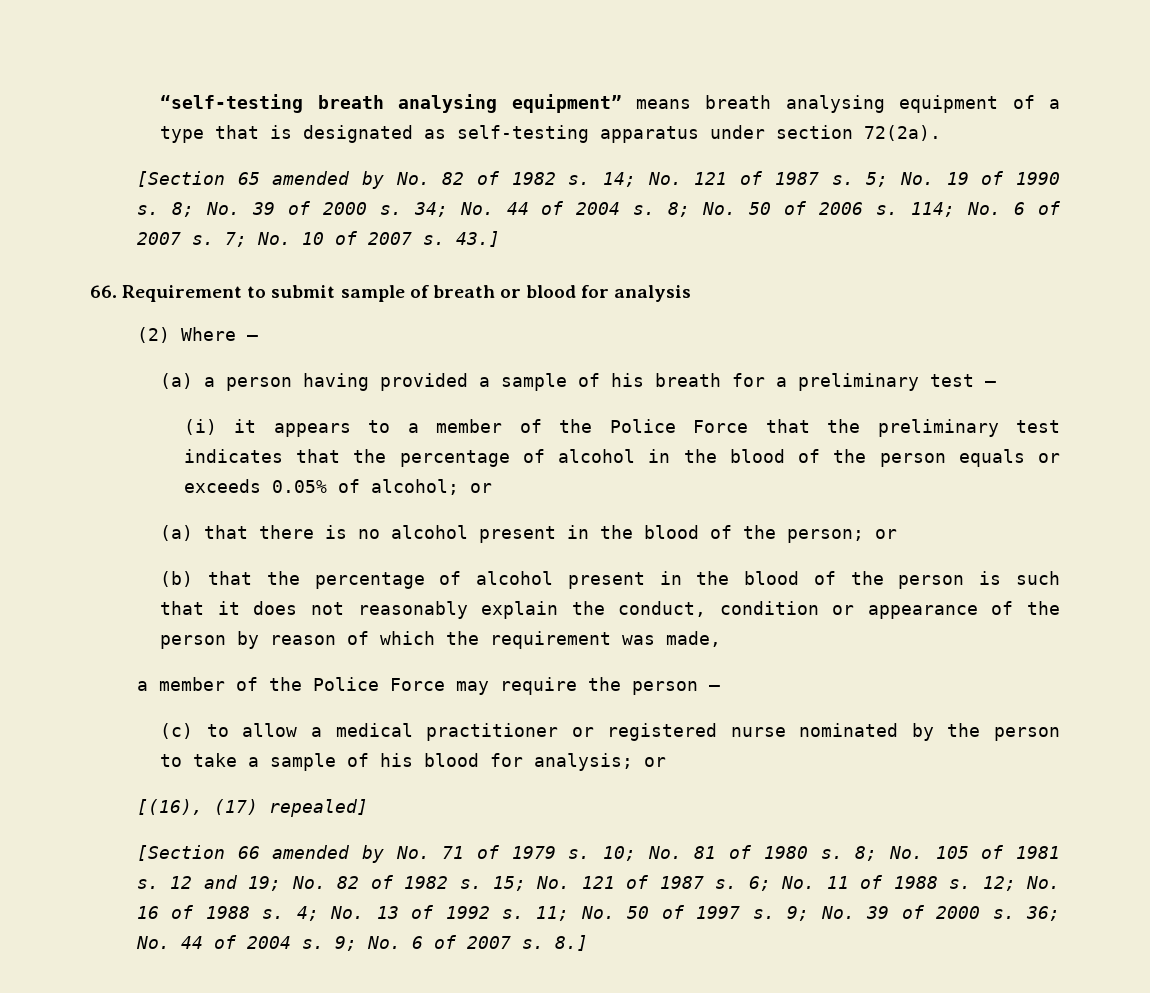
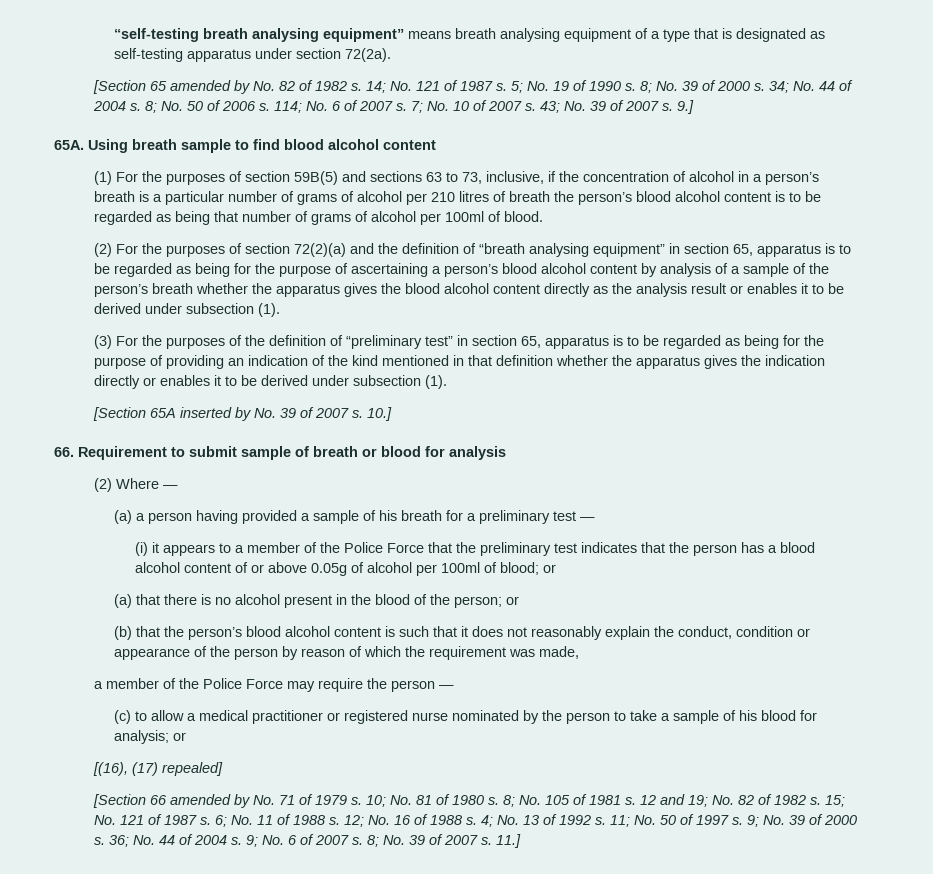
[455,231,500,247] 43.] -> [540,100,695,114] [54,139,436,153] [94,171,820,185] [94,191,822,205] [94,211,544,225] [94,243,852,257] [94,263,830,277] [94,283,845,297] [94,303,281,317] [94,335,825,349] [94,355,826,369] [94,375,448,389] [93,407,393,421] 43; No. 39 of 2007 s. 9.] // 65A. Using breath sample to find blood alcohol content // (1) For the purposes of section 59B(5) and sections 63 to 73, inclusive, if the concentration of alcohol in a person’s breath is a particular number of grams of alcohol per 210 litres of breath the person’s blood alcohol content is to be regarded as being that number of grams of alcohol per 100ml of blood. // (2) For the purposes of section 72(2)(a) and the definition of “breath analysing equipment” in section 65, apparatus is to be regarded as being for the purpose of ascertaining a person’s blood alcohol content by analysis of a sample of the person’s breath whether the apparatus gives the blood alcohol content directly as the analysis result or enables it to be derived under subsection (1). // (3) For the purposes of the definition of “preliminary test” in section 65, apparatus is to be regarded as being for the purpose of providing an indication of the kind mentioned in that definition whether the apparatus gives the indication directly or enables it to be derived under subsection (1). // [Section 65A inserted by No. 39 of 2007 s. 10.]
[399,449,1061,467] [183,479,459,495] percentage of alcohol in the blood of the person equals or exceeds 0.05% of alcohol; -> [692,542,815,556] [134,562,539,576] person has a blood alcohol content of or above 0.05g of alcohol per 100ml of blood;
[314,571,965,589] percentage of alcohol present in the blood of the person -> [188,626,382,640] person’s blood alcohol content
[554,935,588,951] 8.] -> [367,834,522,848] 8; No. 39 of 2007 s. 11.]

